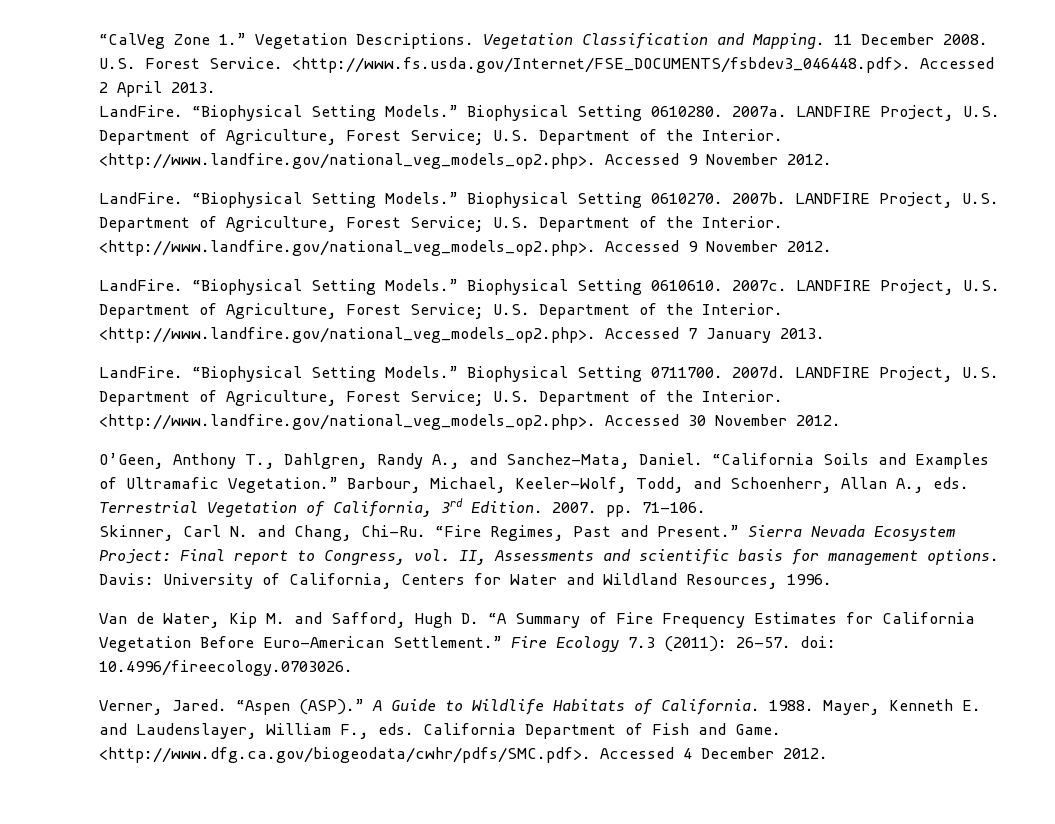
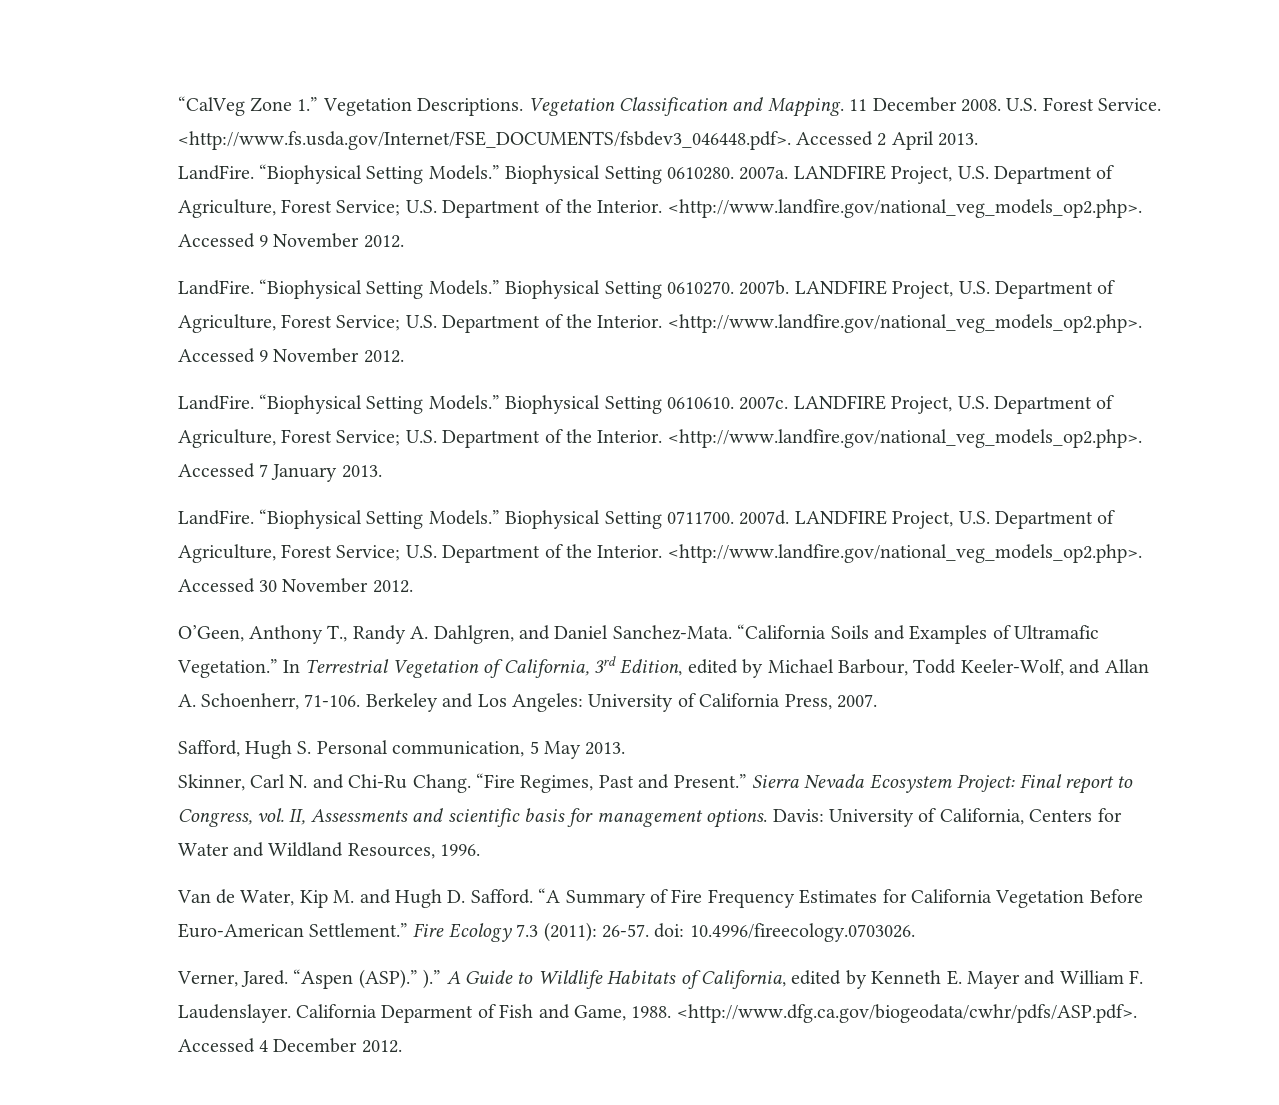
[283,453,703,469] Dahlgren, Randy A., and Sanchez-Mata, Daniel. -> [352,625,732,644] Randy A. Dahlgren, and Daniel Sanchez-Mata.
[346,477,969,493] Barbour, Michael, Keeler-Wolf, Todd, and Schoenherr, Allan A., eds. -> [282,660,300,673] In
[470,501,706,517] Edition. 2007. pp. 71-106. -> [620,659,1149,678] [177,693,877,712] [177,740,626,759] Edition, edited by Michael Barbour, Todd Keeler-Wolf, and Allan A. Schoenherr, 71-106. Berkeley and Los Angeles: University of California Press, 2007. // Safford, Hugh S. Personal communication, 5 May 2013.
[293,525,426,541] Chang, Chi-Ru. -> [348,774,471,793] Chi-Ru Chang.
[330,612,406,628] Safford, -> (391, 896) none
(479, 618) none -> [470,889,533,904] Safford.
(364, 707) none -> [423,969,442,989] ).”
[660,699,981,715] [98,723,781,739] [98,747,591,763] California. 1988. Mayer, Kenneth E. and Laudenslayer, William F., eds. California Department of Fish and Game. <http://www.dfg.ca.gov/biogeodata/cwhr/pdfs/SMC.pdf>. -> [700,970,1144,989] [177,1004,1137,1023] California, edited by Kenneth E. Mayer and William F. Laudenslayer. California Deparment of Fish and Game, 1988. <http://www.dfg.ca.gov/biogeodata/cwhr/pdfs/ASP.pdf>.

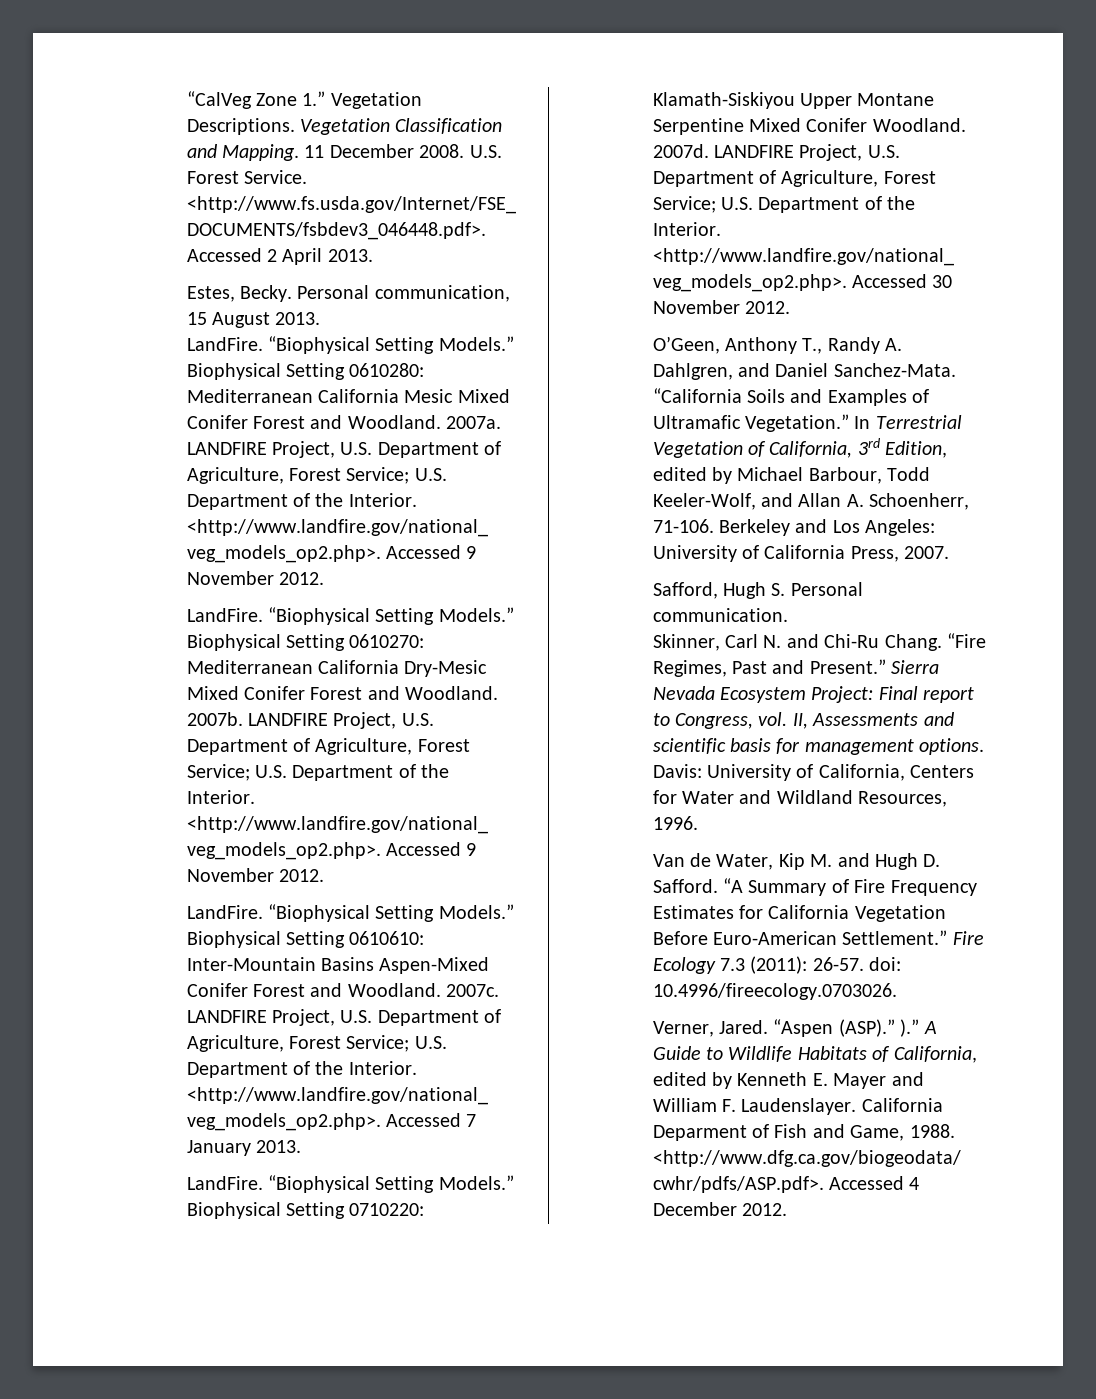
[177,164,734,184] // LandFire. “Biophysical Setting Models.” Biophysical Setting 0610280. -> [186,285,510,302] [186,312,321,328] [186,336,514,354] [186,363,425,380] [186,389,510,403] [186,415,441,429] // Estes, Becky. Personal communication, 15 August 2013. // LandFire. “Biophysical Setting Models.” Biophysical Setting 0610280: Mediterranean California Mesic Mixed Conifer Forest and Woodland.
[666,281,734,295] 0610270. -> [349,634,425,648] [186,660,488,677] [186,686,499,700] 0610270: Mediterranean California Dry-Mesic Mixed Conifer Forest and Woodland.
[666,397,734,409] 0610610. -> [349,931,425,945] [186,957,490,974] [186,983,441,997] 0610610: Inter-Mountain Basins Aspen-Mixed Conifer Forest and Woodland.
[666,511,734,524] 0711700. -> [349,1203,425,1216] [652,92,935,109] [652,118,966,135] 0710220: Klamath-Siskiyou Upper Montane Serpentine Mixed Conifer Woodland.
[392,741,626,759] communication, 5 May 2013. -> [652,608,788,622] communication.

